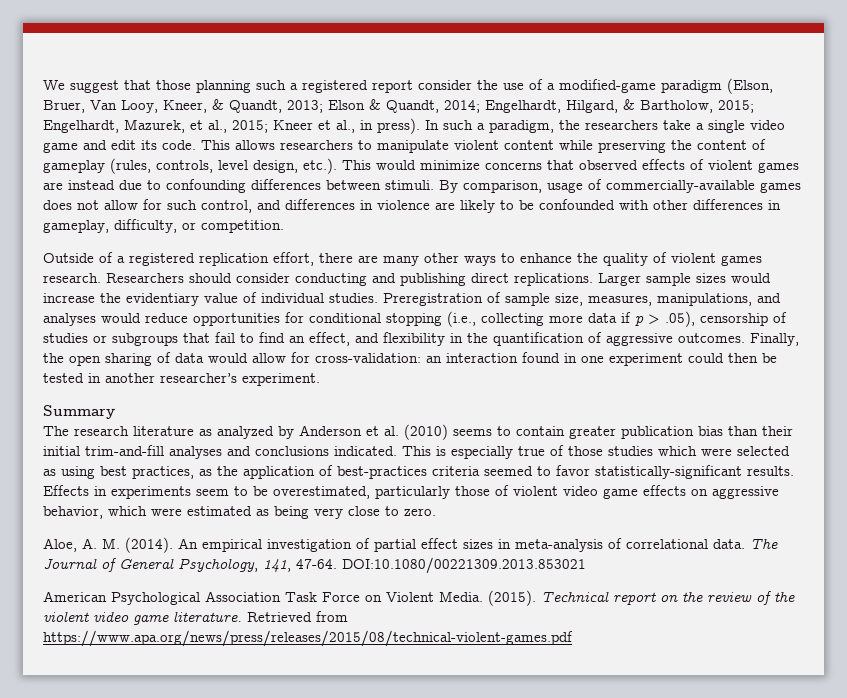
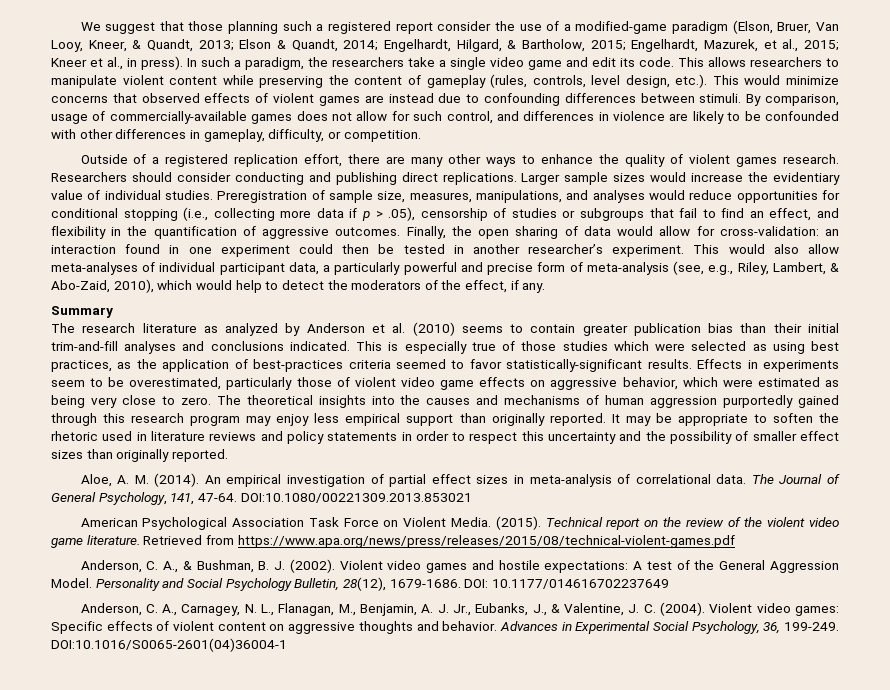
(320, 379) none -> [693,244,839,254] [51,261,840,275] [51,279,546,293] This would also allow meta-analyses of individual participant data, a particularly powerful and precise form of meta-analysis (see, e.g., Riley, Lambert, & Abo-Zaid, 2010), which would help to detect the moderators of the effect, if any.
(436, 512) none -> [216,395,840,408] [51,413,839,426] [51,431,839,444] [51,449,228,462] The theoretical insights into the causes and mechanisms of human aggression purportedly gained through this research program may enjoy less empirical support than originally reported. It may be appropriate to soften the rhetoric used in literature reviews and policy statements in order to respect this uncertainty and the possibility of smaller effect sizes than originally reported.
(573, 638) none -> [80,559,839,573] [51,577,669,591] [80,602,840,616] [51,621,839,634] [51,638,287,652] // Anderson, C. A., & Bushman, B. J. (2002). Violent video games and hostile expectations: A test of the General Aggression Model. Personality and Social Psychology Bulletin, 28(12), 1679-1686. DOI: 10.1177/014616702237649 // Anderson, C. A., Carnagey, N. L., Flanagan, M., Benjamin, A. J. Jr., Eubanks, J., & Valentine, J. C. (2004). Violent video games: Specific effects of violent content on aggressive thoughts and behavior. Advances in Experimental Social Psychology, 36, 199-249. DOI:10.1016/S0065-2601(04)36004-1

